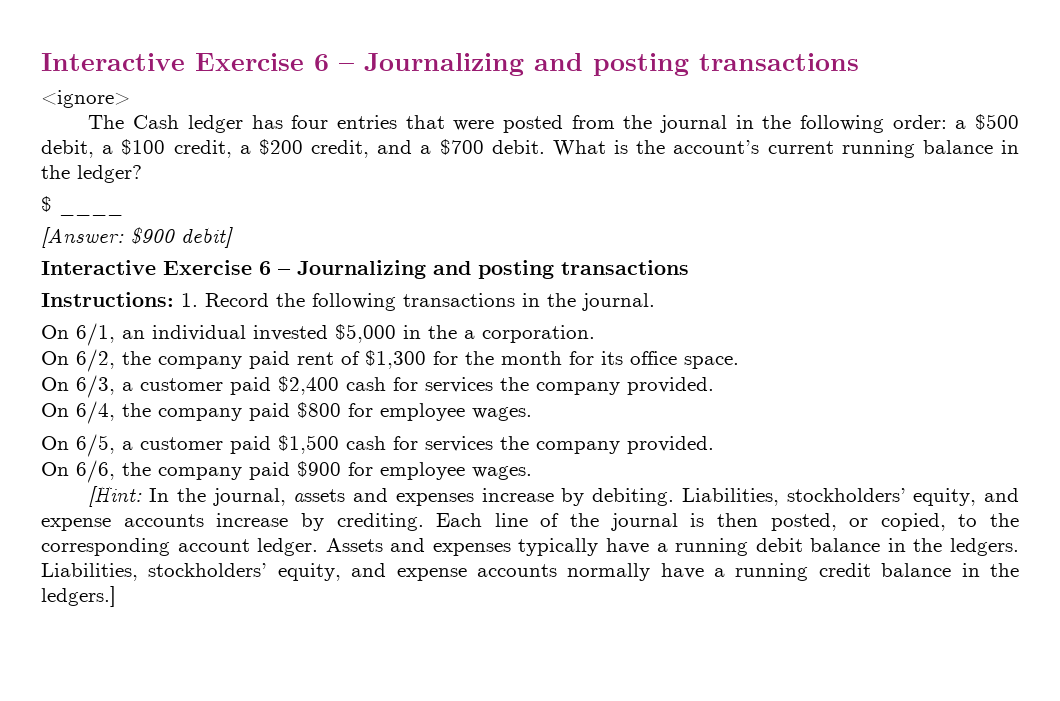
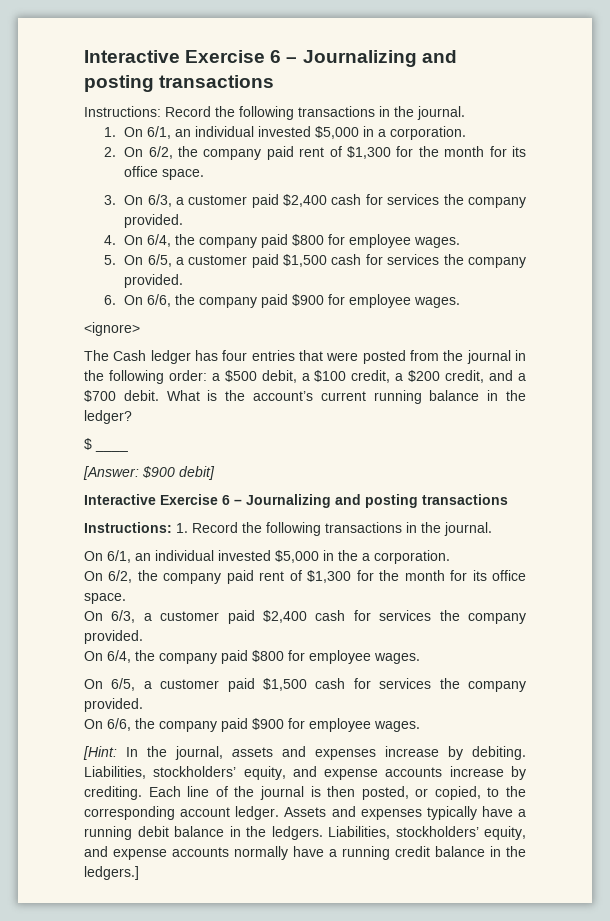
[41,53,859,76] Interactive Exercise 6 – Journalizing and posting transactions -> [84,50,457,67] [84,75,275,92] [84,106,465,120] [104,126,467,140] [104,146,526,160] [124,166,205,180] [104,194,526,208] [124,214,184,228] [104,234,461,248] [104,254,526,268] [124,274,184,288] [104,294,461,308] Interactive Exercise 6 – Journalizing and posting transactions // Instructions: Record the following transactions in the journal. // 1. On 6/1, an individual invested $5,000 in a corporation. // 2. On 6/2, the company paid rent of $1,300 for the month for its office space. // 3. On 6/3, a customer paid $2,400 cash for services the company provided. // 4. On 6/4, the company paid $800 for employee wages. // 5. On 6/5, a customer paid $1,500 cash for services the company provided. // 6. On 6/6, the company paid $900 for employee wages.

